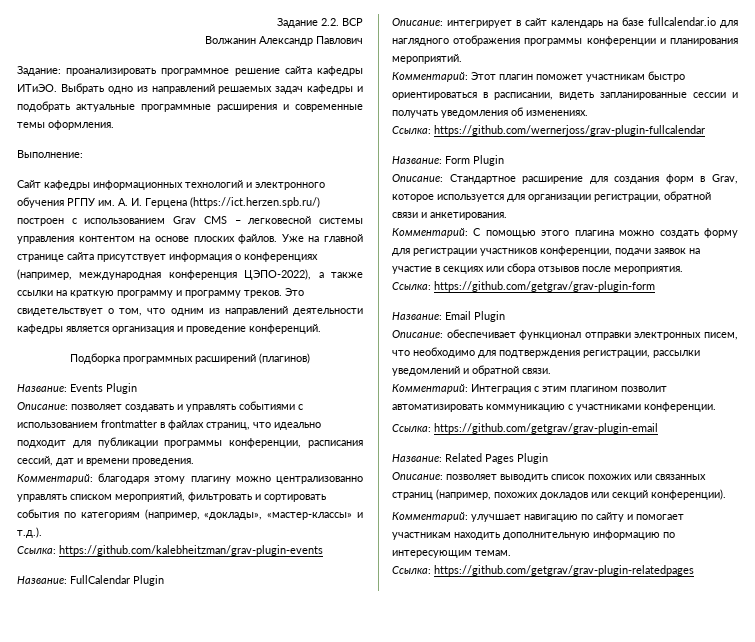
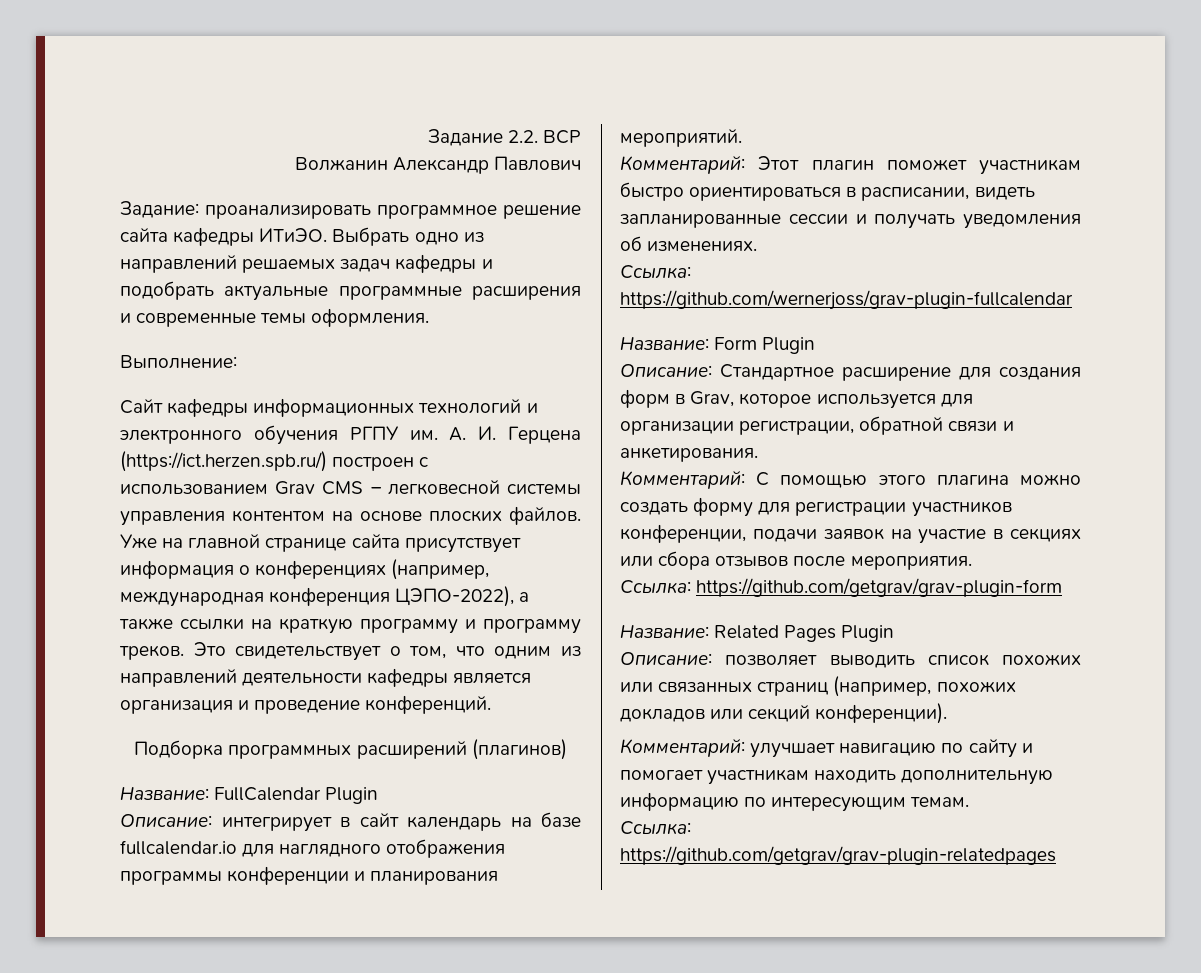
[17,383,137,394] [17,401,303,412] [17,420,321,430] [17,437,364,448] [17,456,194,466] [17,473,363,484] [17,492,326,502] [17,509,363,520] [17,527,42,538] [17,545,323,556] // Название: Events Plugin // Описание: позволяет создавать и управлять событиями с использованием frontmatter в файлах страниц, что идеально подходит для публикации программы конференции, расписания сессий, дат и времени проведения. // Комментарий: благодаря этому плагину можно централизованно управлять списком мероприятий, фильтровать и сортировать события по категориям (например, «доклады», «мастер-классы» и т.д.). // Ссылка: https://github.com/kalebheitzman/grav-plugin-events -> (567, 749) none
[392,311,505,322] [392,329,738,340] [392,347,700,358] [392,365,551,376] [392,384,667,394] [392,402,716,412] [392,423,658,434] // Название: Email Plugin // Описание: обеспечивает функционал отправки электронных писем, что необходимо для подтверждения регистрации, рассылки уведомлений и обратной связи. // Комментарий: Интеграция с этим плагином позволит автоматизировать коммуникацию с участниками конференции. // Ссылка: https://github.com/getgrav/grav-plugin-email -> (1063, 587) none

